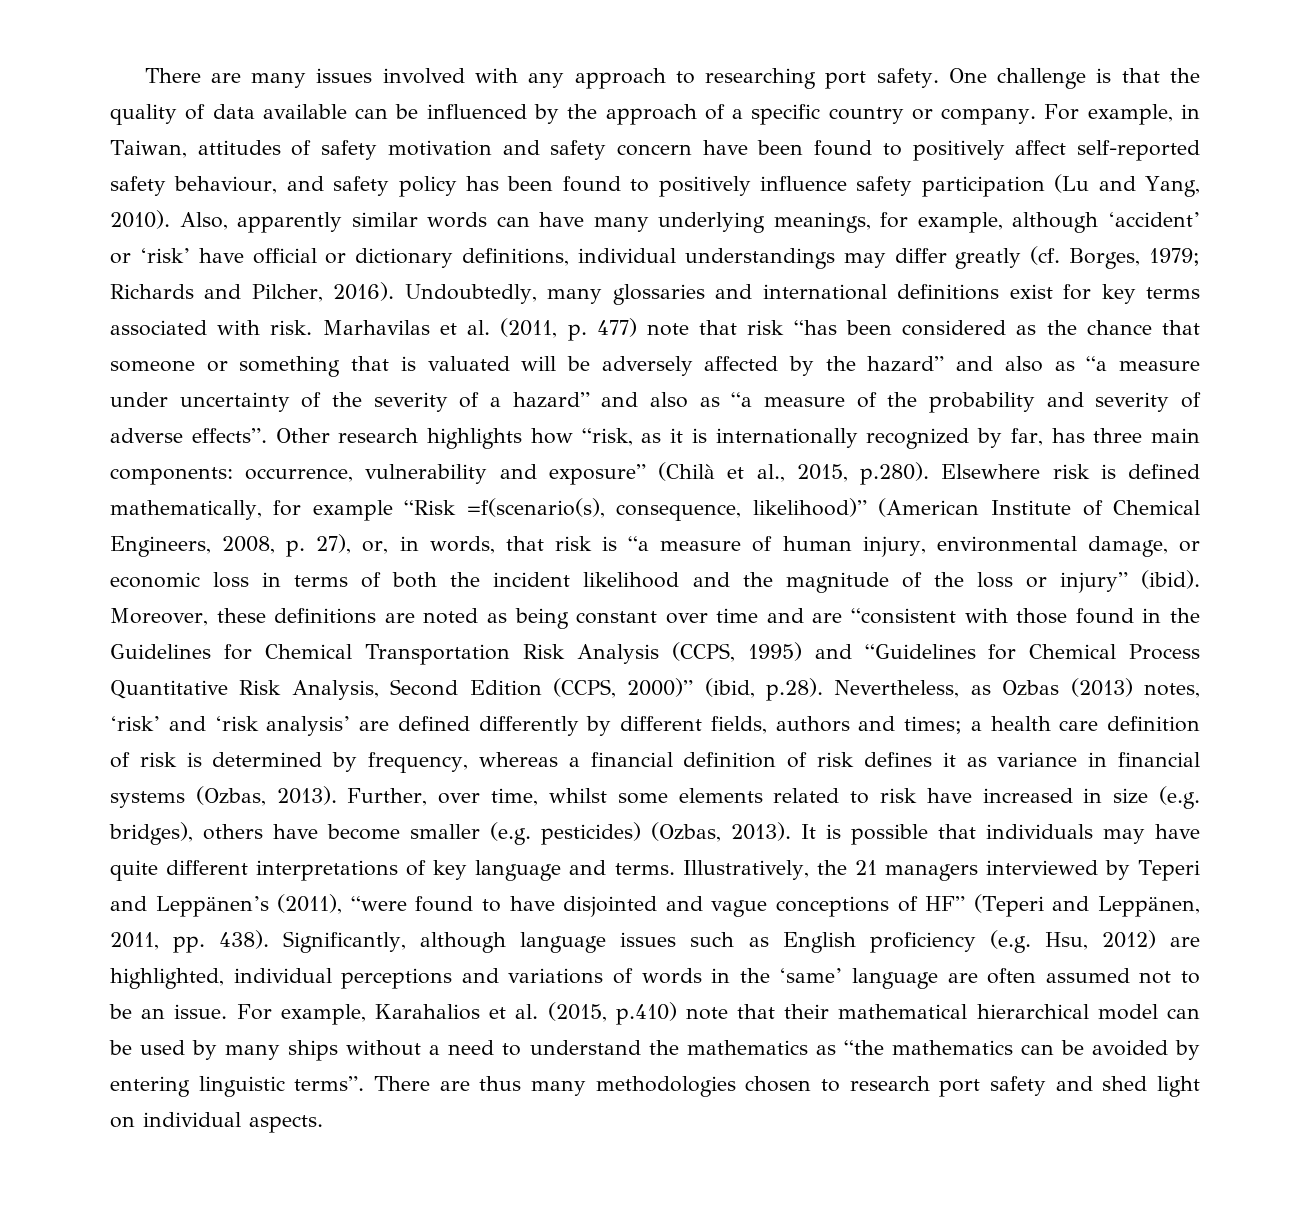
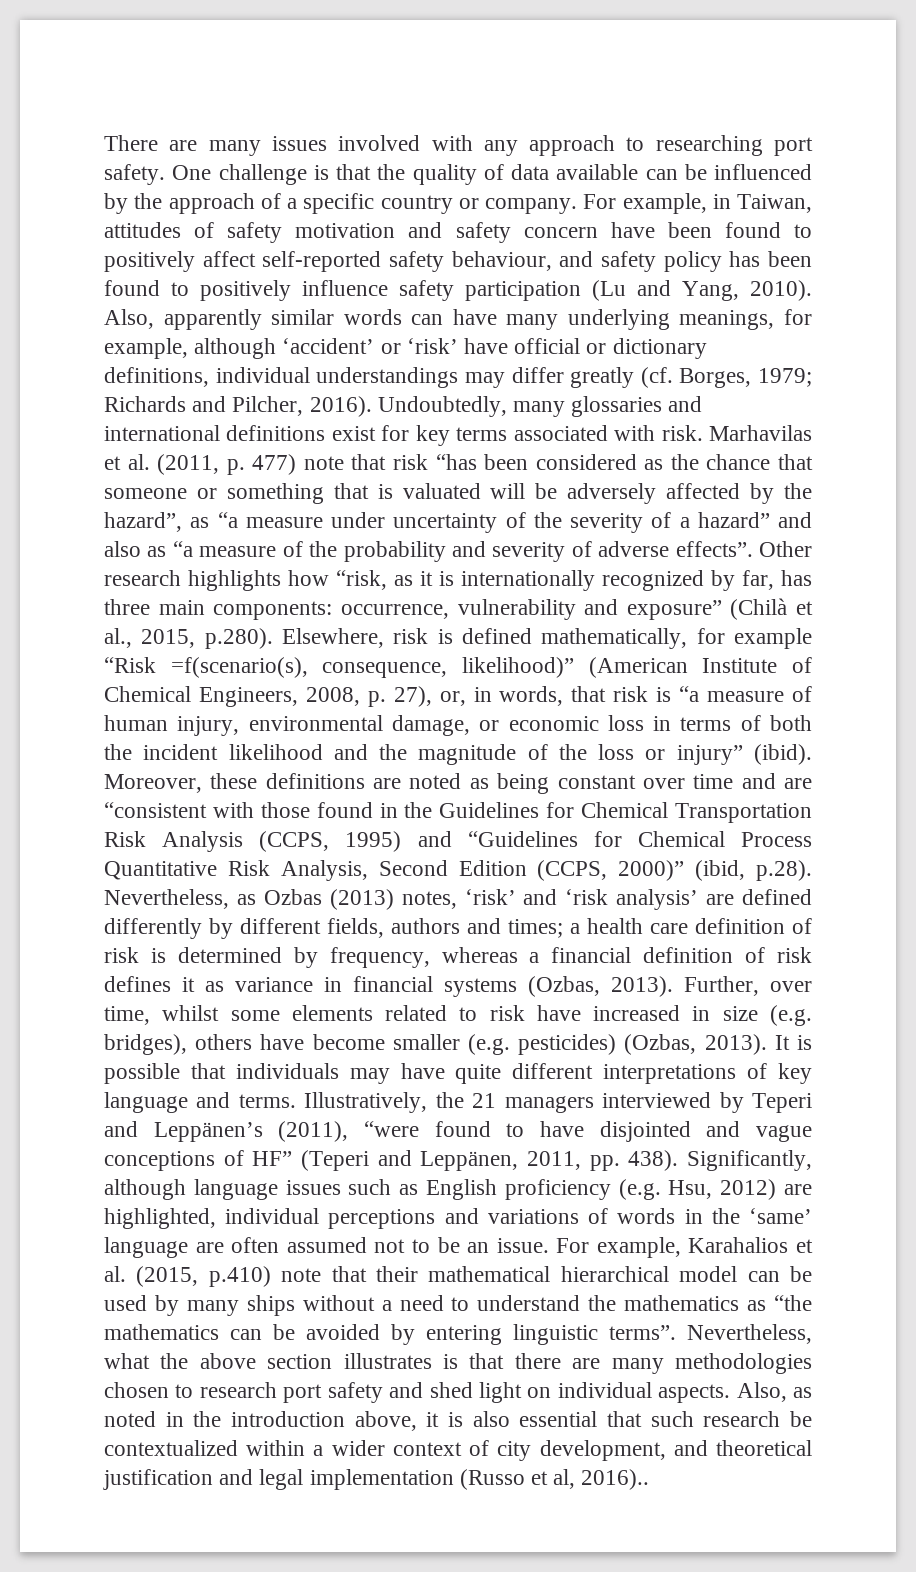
[867,356,1043,372] hazard” and also -> [104,512,182,532] hazard”,
[941,464,1041,479] Elsewhere -> [281,628,384,648] Elsewhere,
[374,1076,522,1091] There are thus -> [687,1324,812,1344] [104,1353,601,1369] Nevertheless, what the above section illustrates is that there are
(323, 1124) none -> [736,1382,812,1402] [104,1411,812,1431] [104,1440,812,1461] [103,1469,650,1490] Also, as noted in the introduction above, it is also essential that such research be contextualized within a wider context of city development, and theoretical justification and legal implementation (Russo et al, 2016)..

